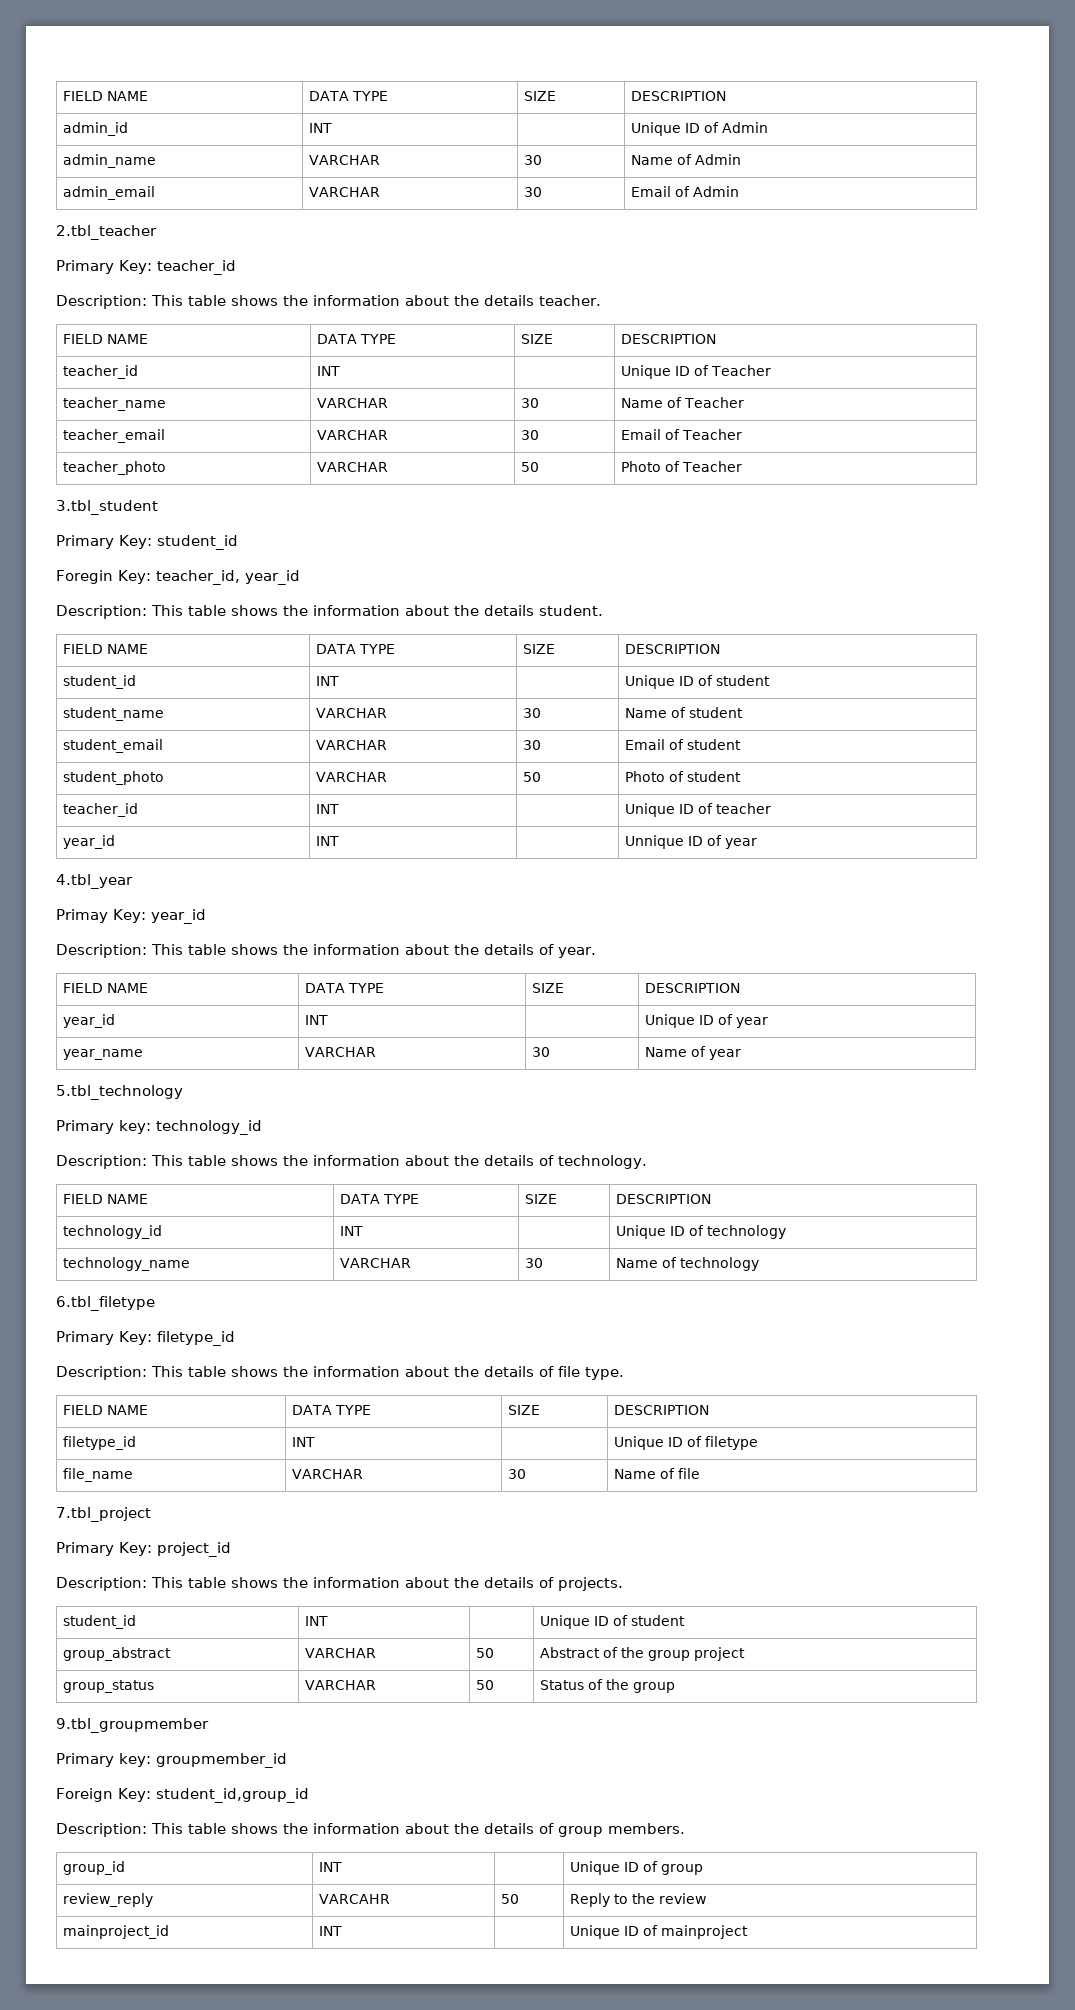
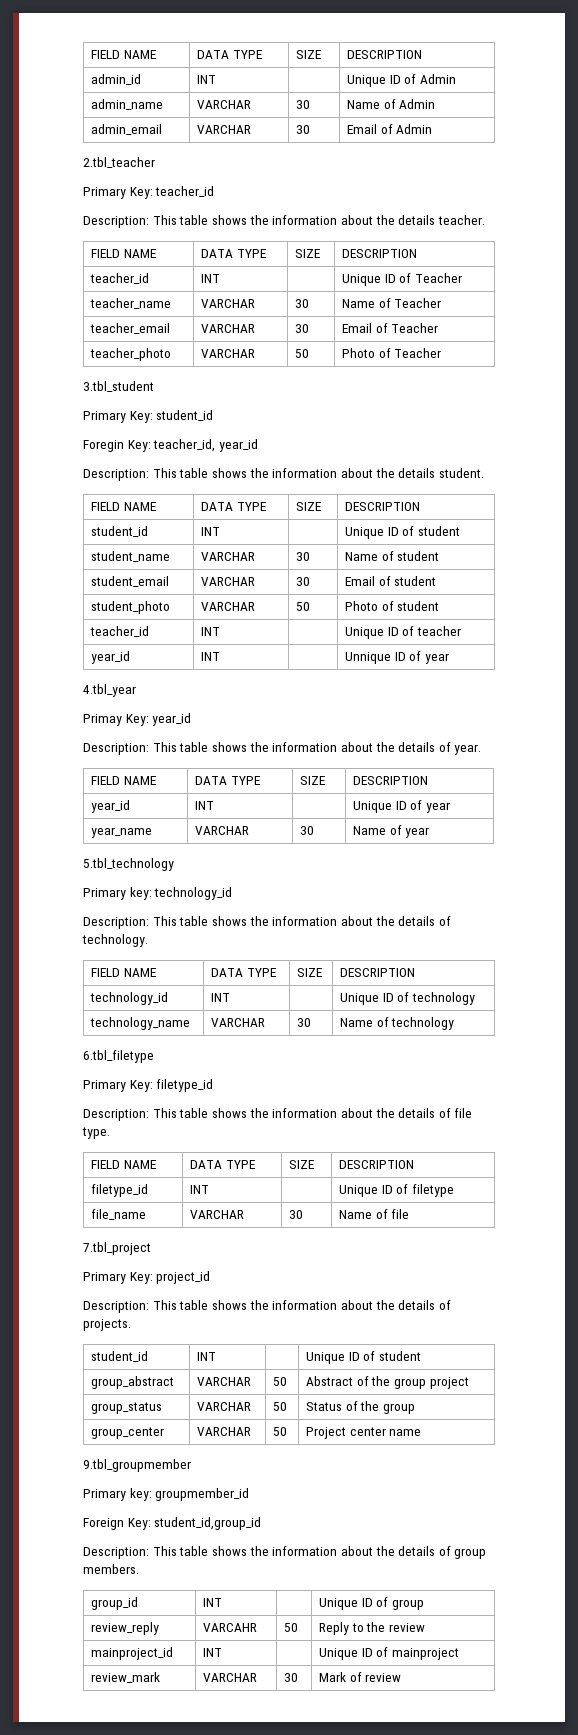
(675, 1687) none -> [91,1427,165,1439] [197,1427,252,1436] [273,1427,288,1436] [306,1427,422,1439] // group_center | VARCHAR | 50 | Project center name
(748, 1932) none -> [91,1672,161,1683] [203,1673,258,1682] [284,1673,299,1682] [319,1672,402,1682] // review_mark | VARCHAR | 30 | Mark of review

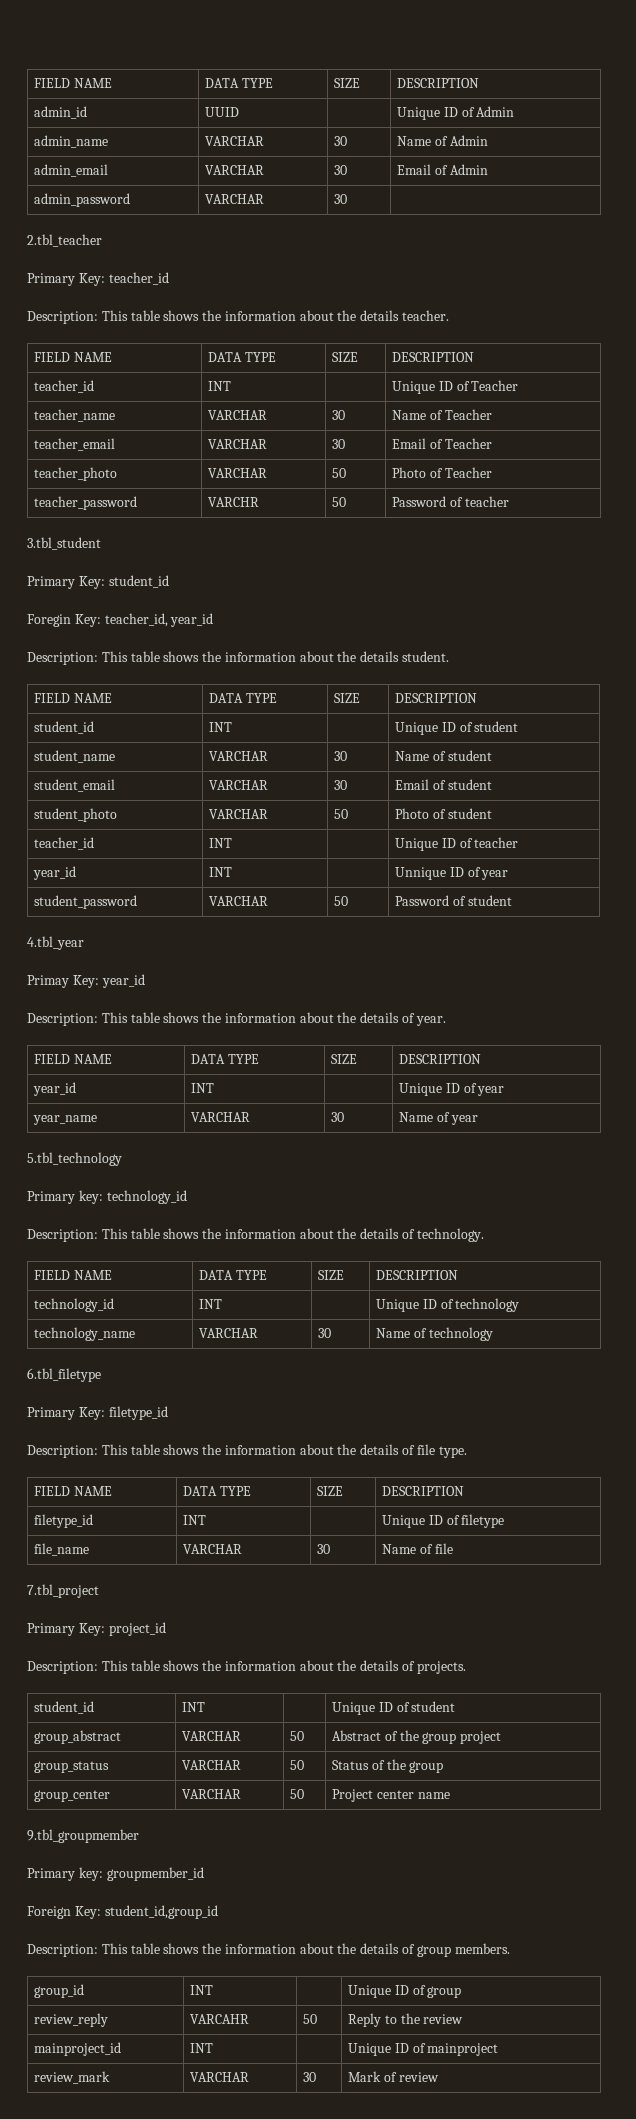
[197,75,217,84] INT -> [204,107,239,117] UUID
(433, 129) none -> [33,193,130,207] [204,194,264,204] [333,194,347,204] // admin_password | VARCHAR | 30 |
(442, 353) none -> [33,496,137,510] [207,497,259,507] [331,497,346,507] [391,496,509,507] // teacher_password | VARCHR | 50 | Password of teacher
(449, 658) none -> [33,895,137,909] [208,896,268,906] [333,896,348,906] [394,895,512,906] // student_password | VARCHAR | 50 | Password of student

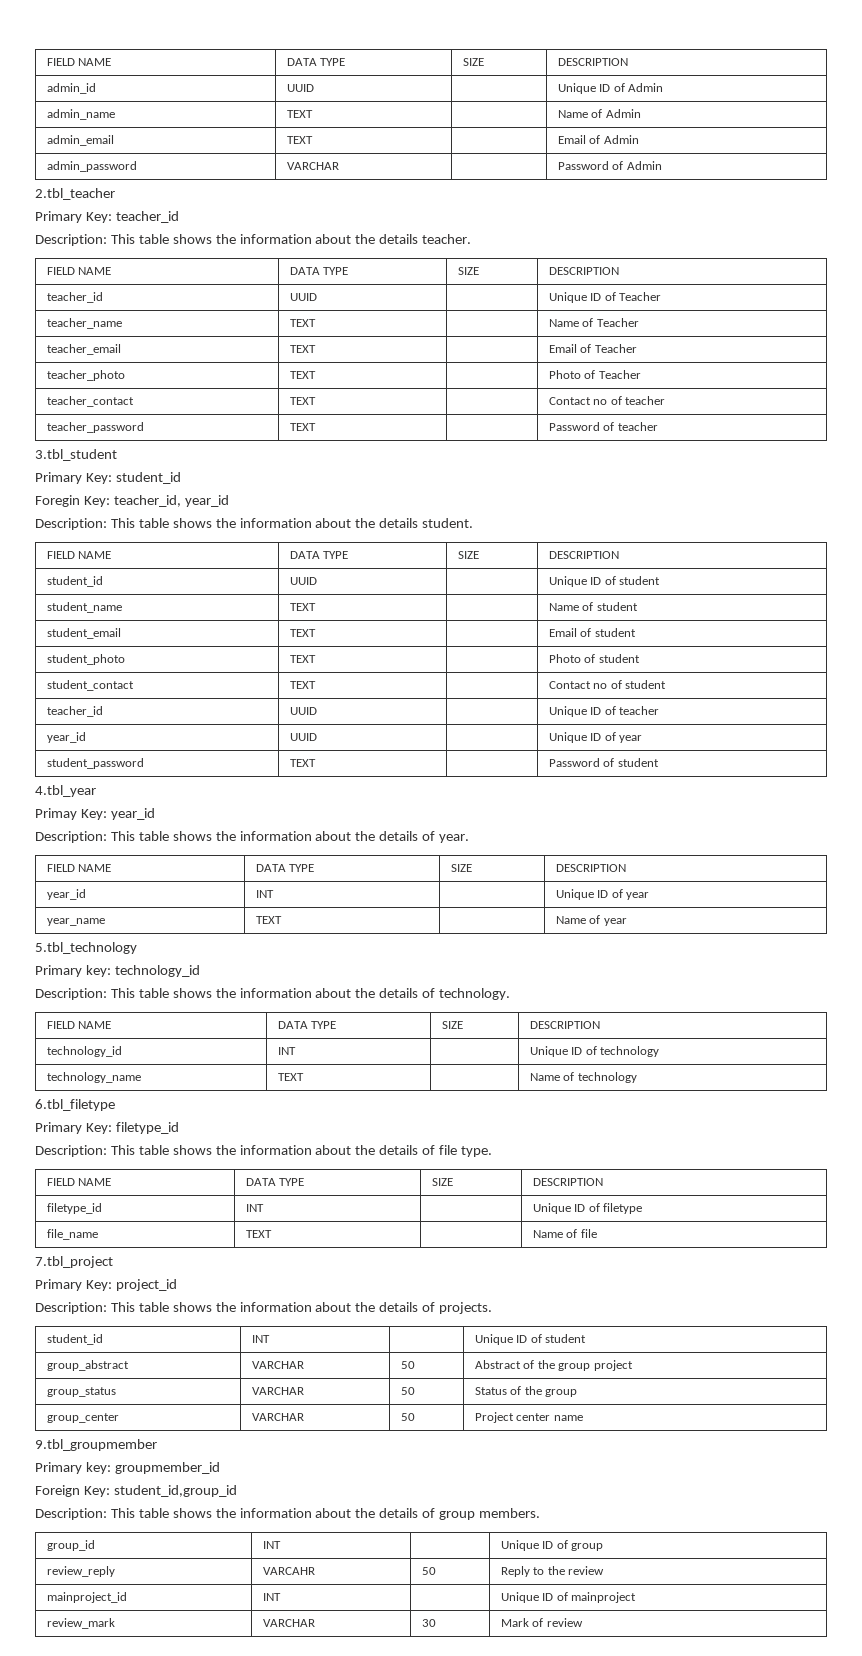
[204,136,264,146] [333,136,347,146] VARCHAR | 30 -> [286,110,313,118] TEXT |
[204,165,264,175] [333,165,347,175] VARCHAR | 30 -> [286,136,313,144] TEXT |
[333,194,347,204] 30 | -> [557,161,662,170] | Password of Admin
[207,381,231,391] INT -> [289,293,317,301] UUID
[207,410,267,420] [331,410,345,420] VARCHAR | 30 -> [289,319,316,327] TEXT |
[207,439,267,449] [331,439,345,449] VARCHAR | 30 -> [289,345,316,353] TEXT |
[207,468,267,478] [331,468,346,478] VARCHAR | 50 -> [289,371,316,379] TEXT |
(492, 472) none -> [46,396,134,407] [289,397,316,405] [548,396,666,405] // teacher_contact | TEXT | | Contact no of teacher
[207,497,259,507] [331,497,346,507] VARCHR | 50 -> [289,423,316,431] TEXT |
[208,722,232,732] INT -> [289,577,317,585] UUID
[208,751,268,761] [333,751,347,761] VARCHAR | 30 -> [289,603,316,611] TEXT |
[208,780,268,790] [333,780,347,790] VARCHAR | 30 -> [289,629,316,637] TEXT |
[208,809,268,819] [333,809,348,819] VARCHAR | 50 -> [289,655,316,663] TEXT |
[33,837,94,850] [208,838,232,848] // teacher_id | INT -> [46,680,134,691] [289,681,316,689] [548,680,667,689] [46,706,103,717] [289,707,317,715] // student_contact | TEXT | | Contact no of student // teacher_id | UUID
[208,867,232,877] [394,867,446,880] INT | | Unnique -> [289,733,317,741] [548,732,587,743] UUID | | Unique
[208,896,268,906] [333,896,348,906] VARCHAR | 50 -> [289,759,316,767] TEXT |
[190,1112,250,1122] [330,1112,344,1122] VARCHAR | 30 -> [255,916,282,924] TEXT |
[198,1328,258,1338] [317,1328,331,1338] VARCHAR | 30 -> [277,1073,304,1081] TEXT |
[182,1544,242,1554] [316,1544,330,1554] VARCHAR | 30 -> [245,1230,272,1238] TEXT |

